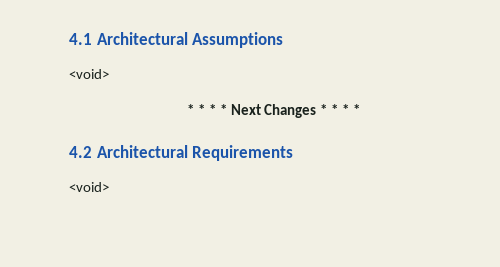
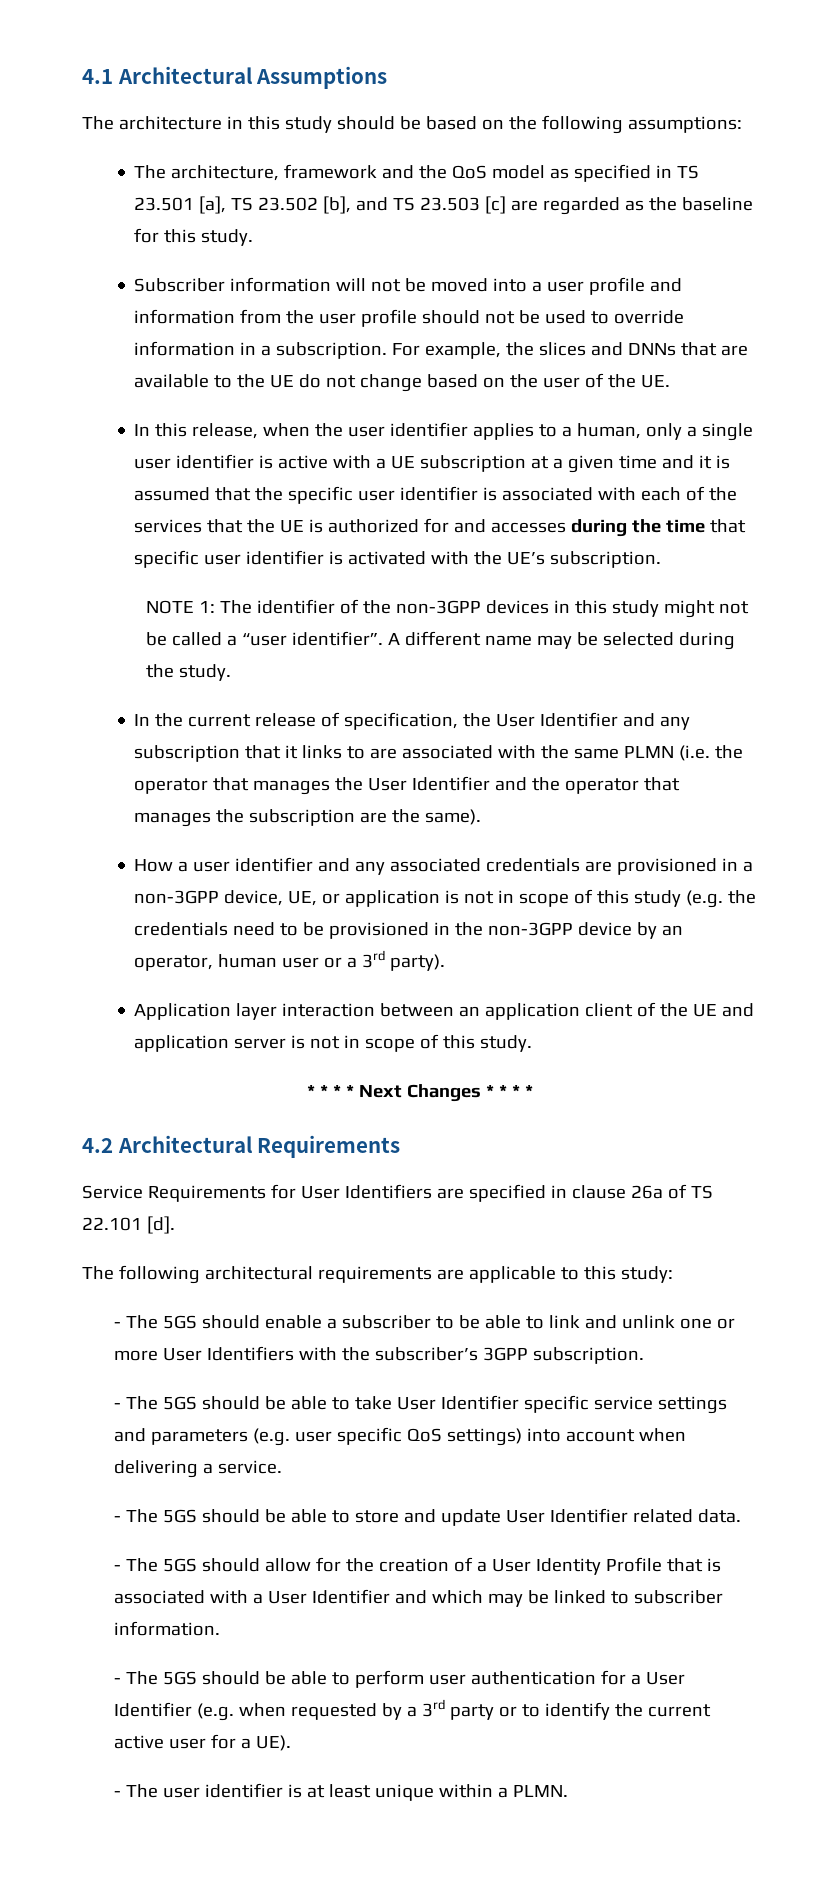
[69,69,109,79] <void> -> [82,115,742,134] [134,164,700,182] [134,196,754,215] [134,228,254,246] [134,277,683,295] [134,309,685,327] [134,341,749,359] [134,373,671,392] [134,422,754,441] [134,454,731,473] [134,486,738,504] [134,518,747,537] [134,550,662,568] [145,599,749,618] [145,631,735,650] [145,664,231,681] [134,712,691,730] [134,745,744,762] [134,776,681,795] [134,809,482,827] [134,857,754,875] [134,889,757,908] [134,922,684,939] [134,950,446,971] [134,1002,755,1020] [134,1034,533,1052] The architecture in this study should be based on the following assumptions: // The architecture, framework and the QoS model as specified in TS 23.501 [a], TS 23.502 [b], and TS 23.503 [c] are regarded as the baseline for this study. // Subscriber information will not be moved into a user profile and information from the user profile should not be used to override information in a subscription. For example, the slices and DNNs that are available to the UE do not change based on the user of the UE. // In this release, when the user identifier applies to a human, only a single user identifier is active with a UE subscription at a given time and it is assumed that the specific user identifier is associated with each of the services that the UE is authorized for and accesses during the time that specific user identifier is activated with the UE’s subscription. // NOTE 1: The identifier of the non-3GPP devices in this study might not be called a “user identifier”. A different name may be selected during the study. // In the current release of specification, the User Identifier and any subscription that it links to are associated with the same PLMN (i.e. the operator that manages the User Identifier and the operator that manages the subscription are the same). // How a user identifier and any associated credentials are provisioned in a non-3GPP device, UE, or application is not in scope of this study (e.g. the credentials need to be provisioned in the non-3GPP device by an operator, human user or a 3rd party). // Application layer interaction between an application client of the UE and application server is not in scope of this study.
[69,182,109,192] <void> -> [82,1184,713,1202] [82,1216,175,1234] [82,1265,673,1284] [113,1315,735,1329] [113,1346,644,1364] [113,1395,727,1414] [113,1427,686,1446] [113,1460,282,1478] [113,1508,741,1526] [113,1557,721,1575] [113,1589,723,1607] [113,1621,220,1636] [113,1670,685,1688] [113,1699,711,1721] [113,1734,291,1751] [113,1783,568,1801] Service Requirements for User Identifiers are specified in clause 26a of TS 22.101 [d]. // The following architectural requirements are applicable to this study: // - The 5GS should enable a subscriber to be able to link and unlink one or more User Identifiers with the subscriber’s 3GPP subscription. // - The 5GS should be able to take User Identifier specific service settings and parameters (e.g. user specific QoS settings) into account when delivering a service. // - The 5GS should be able to store and update User Identifier related data. // - The 5GS should allow for the creation of a User Identity Profile that is associated with a User Identifier and which may be linked to subscriber information. // - The 5GS should be able to perform user authentication for a User Identifier (e.g. when requested by a 3rd party or to identify the current active user for a UE). // - The user identifier is at least unique within a PLMN.

